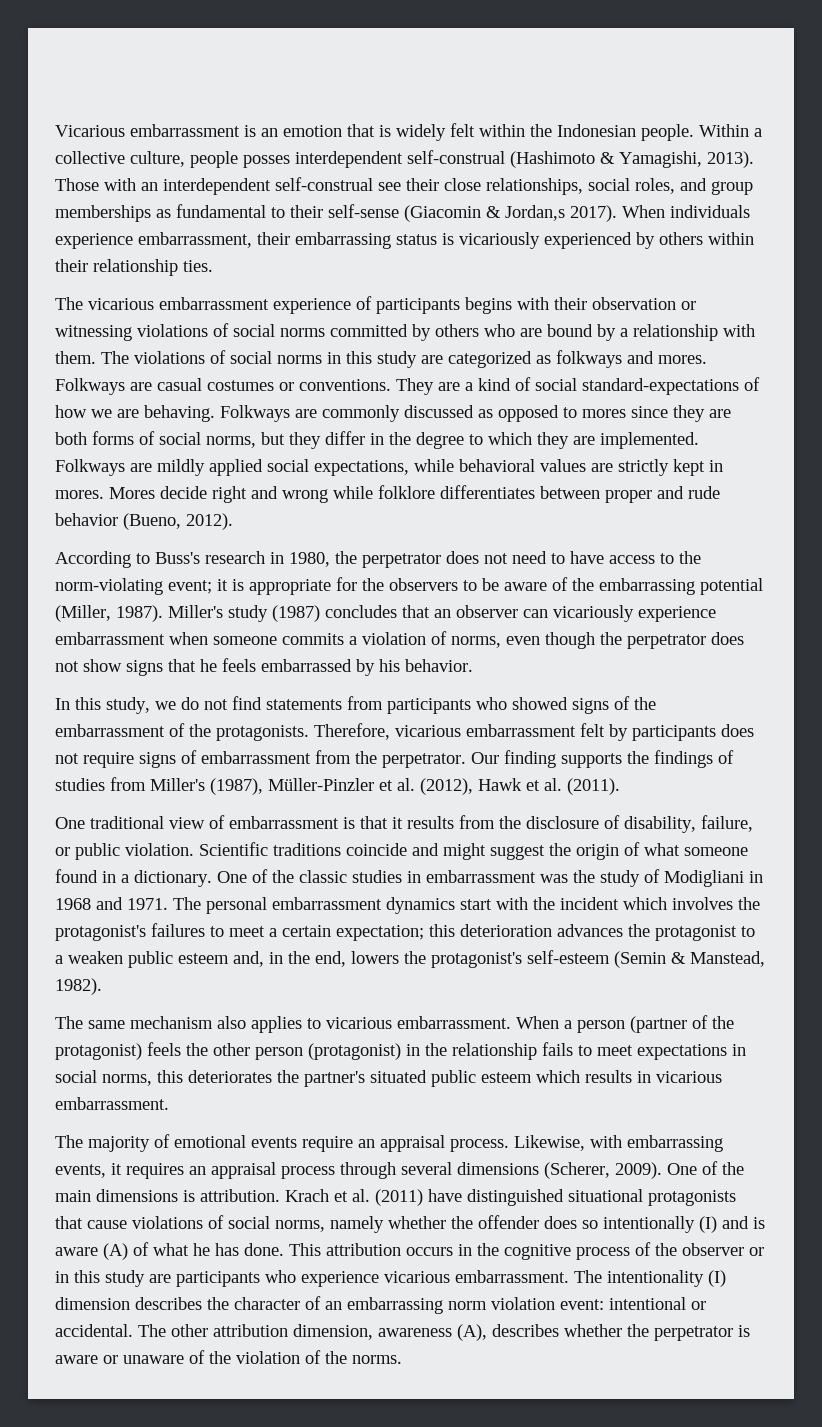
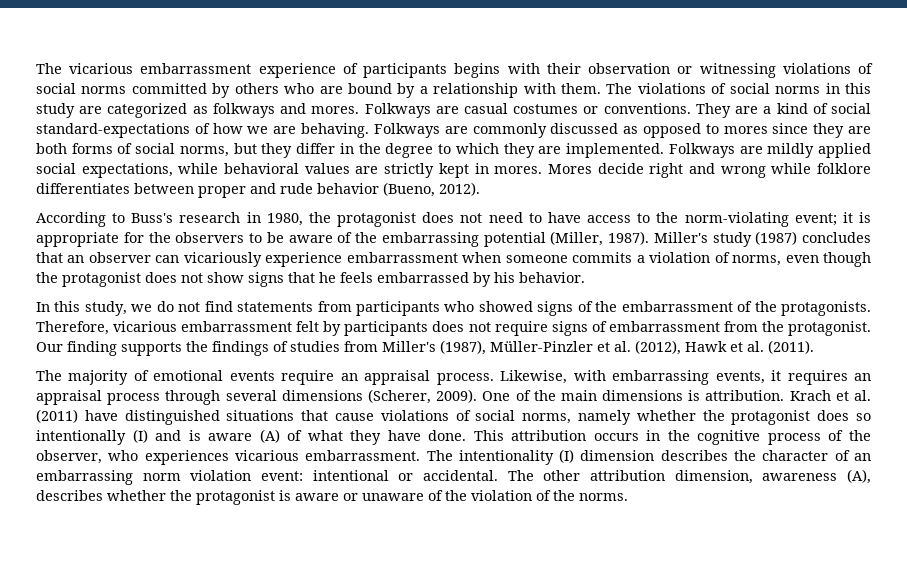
[55,123,762,141] [55,150,754,168] [55,177,753,195] [55,204,750,222] [55,232,754,249] [55,259,213,276] Vicarious embarrassment is an emotion that is widely felt within the Indonesian people. Within a collective culture, people posses interdependent self-construal (Hashimoto & Yamagishi, 2013). Those with an interdependent self-construal see their close relationships, social roles, and group memberships as fundamental to their self-sense (Giacomin & Jordan,s 2017). When individuals experience embarrassment, their embarrassing status is vicariously experienced by others within their relationship ties. // -> (36, 68) none
[362,553,441,568] perpetrator -> [337,212,417,227] protagonist
[627,634,706,649] perpetrator -> [62,272,141,287] protagonist
[382,753,466,768] perpetrator. -> [787,321,871,336] protagonist.
[55,815,753,833] [55,842,748,860] [55,869,763,887] [55,897,760,914] [55,923,755,941] [55,950,765,968] [55,978,102,995] [55,1015,734,1033] [55,1042,746,1060] [55,1070,722,1087] [55,1097,169,1110] // One traditional view of embarrassment is that it results from the disclosure of disability, failure, or public violation. Scientific traditions coincide and might suggest the origin of what someone found in a dictionary. One of the classic studies in embarrassment was the study of Modigliani in 1968 and 1971. The personal embarrassment dynamics start with the incident which involves the protagonist's failures to meet a certain expectation; this deterioration advances the protagonist to a weaken public esteem and, in the end, lowers the protagonist's self-esteem (Semin & Manstead, 1982). // The same mechanism also applies to vicarious embarrassment. When a person (partner of the protagonist) feels the other person (protagonist) in the relationship fails to meet expectations in social norms, this deteriorates the partner's situated public esteem which results in vicarious embarrassment. -> (814, 347) none
[568,1189,736,1206] situational protagonists -> [226,410,295,421] situations
[478,1215,539,1229] offender -> [731,410,811,425] protagonist
[193,1243,239,1256] he has -> [350,430,421,445] they have
[682,1243,764,1256] [55,1270,379,1287] observer or in this study are participants who experience -> [36,450,229,465] observer, who experiences
[654,1326,733,1341] perpetrator -> [196,490,275,505] protagonist

